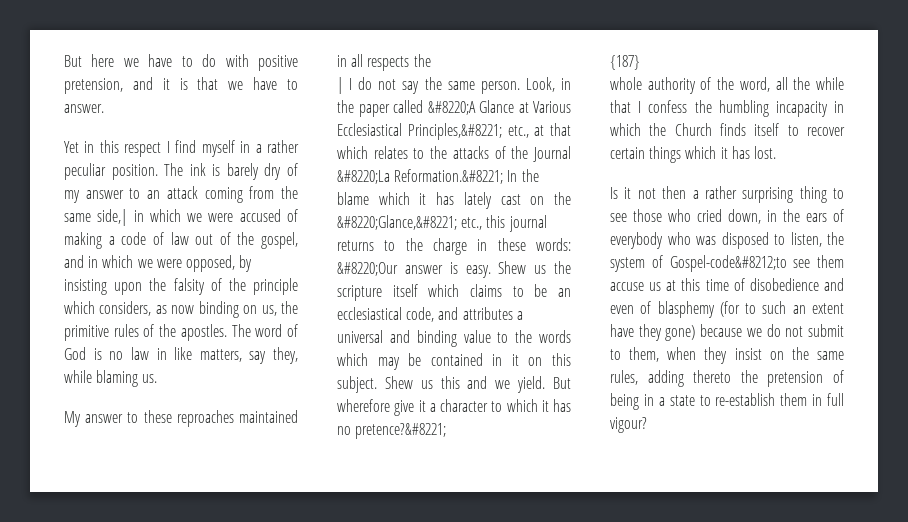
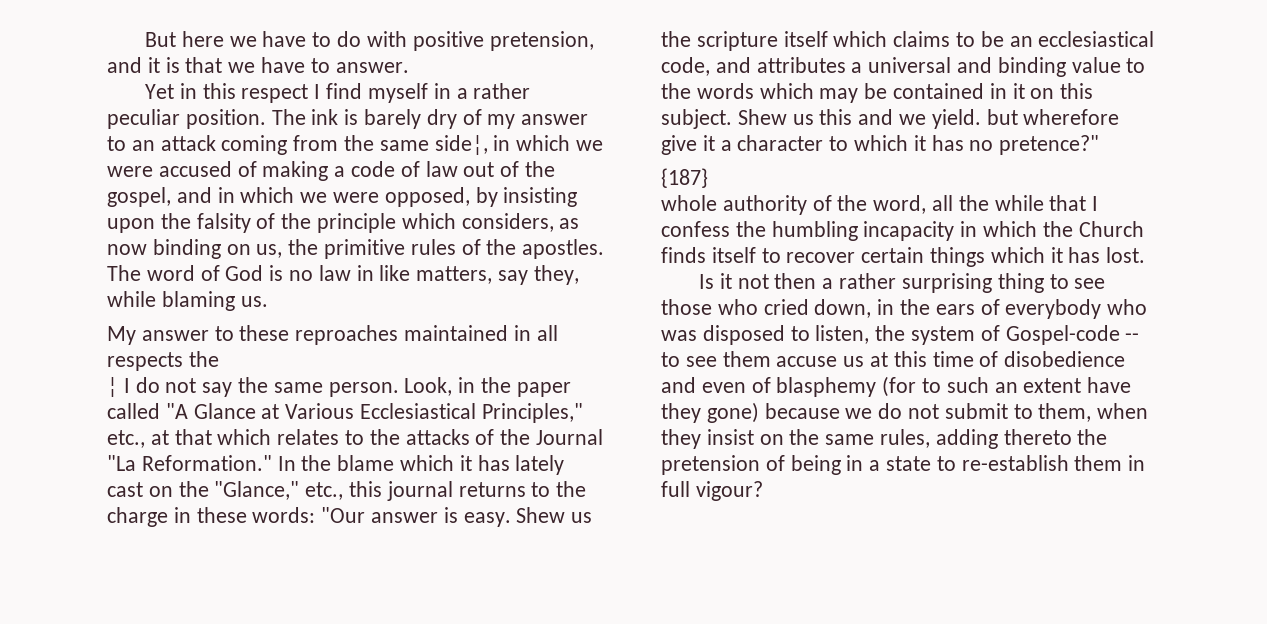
[97,209,128,226] side,| -> [434,135,488,155] side¦,
[337,77,343,94] | -> [107,377,118,397] ¦
[427,101,476,115] &#8220;A -> [165,403,188,419] "A
[407,123,502,140] Principles,&#8221; -> [481,403,583,423] Principles,"
[337,169,504,184] &#8220;La Reformation.&#8221; -> [107,455,272,471] "La Reformation."
[337,215,457,230] &#8220;Glance,&#8221; -> [214,481,300,500] "Glance,"
[337,262,398,276] &#8220;Our -> [321,507,366,523] "Our
[553,377,571,389] But -> [986,109,1018,125] but
[355,423,447,439] pretence?&#8221; -> [999,135,1100,155] pretence?"
[669,255,787,272] Gospel-code&#8212;to -> [1005,325,1140,345] [661,352,680,367] Gospel-code -- to

